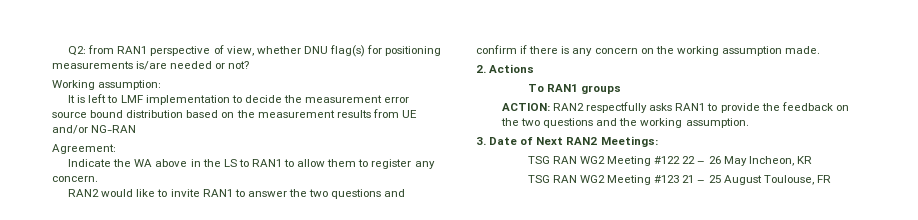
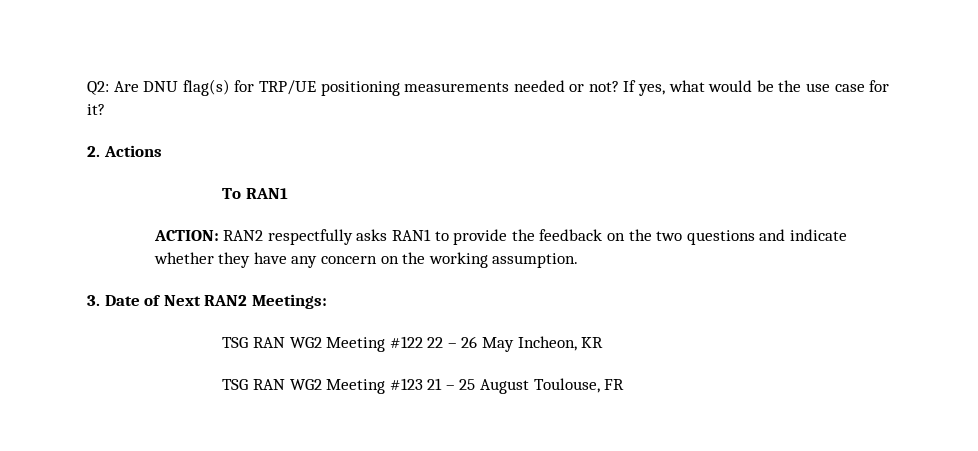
[88,45,301,56] from RAN1 perspective of view, whether -> [113,81,139,92] Are
(383, 49) none -> [258,80,316,95] TRP/UE
[136,61,168,70] is/are -> (510, 87) none
[52,80,162,90] [68,94,410,105] [52,109,417,118] [52,125,137,134] [52,144,116,154] [68,159,435,169] [52,176,98,182] [68,189,406,199] [476,45,821,56] // Working assumption: // It is left to LMF implementation to decide the measurement error source bound distribution based on the measurement results from UE and/or NG-RAN // Agreement: // Indicate the WA above in the LS to RAN1 to allow them to register any concern. // RAN2 would like to invite RAN1 to answer the two questions and confirm if there is any concern on the working assumption made. -> [623,80,890,96] [87,104,105,115] If yes, what would be the use case for it?
[581,85,622,94] groups -> (288, 193) none
(618, 122) none -> [789,229,847,241] [153,252,399,268] indicate whether they have any concern on

